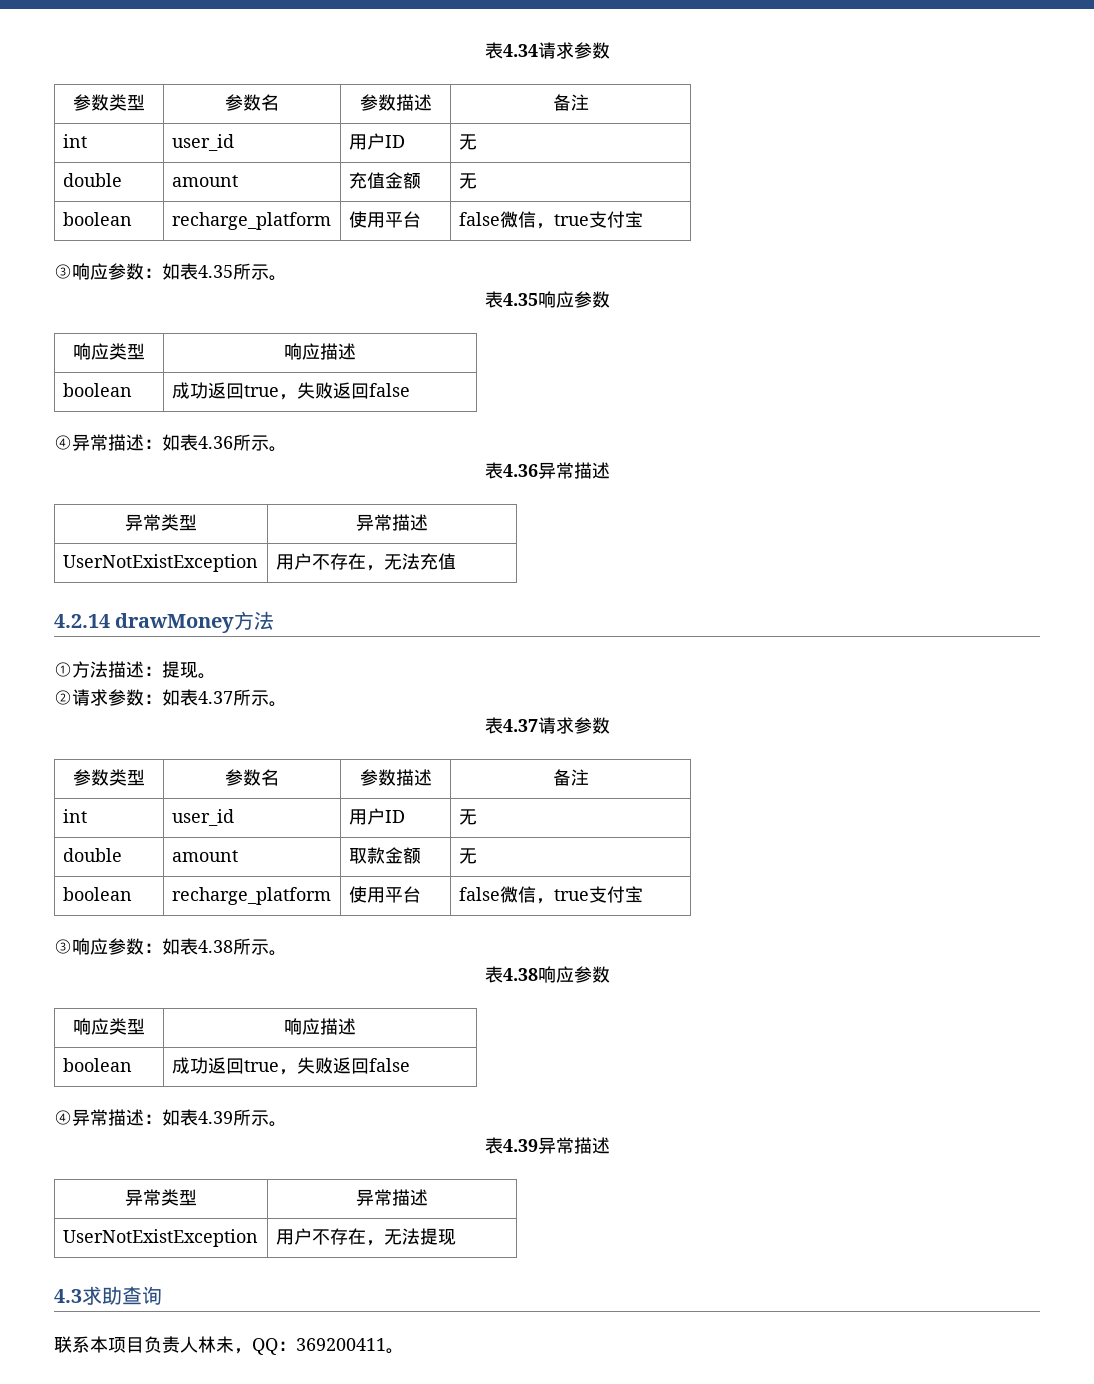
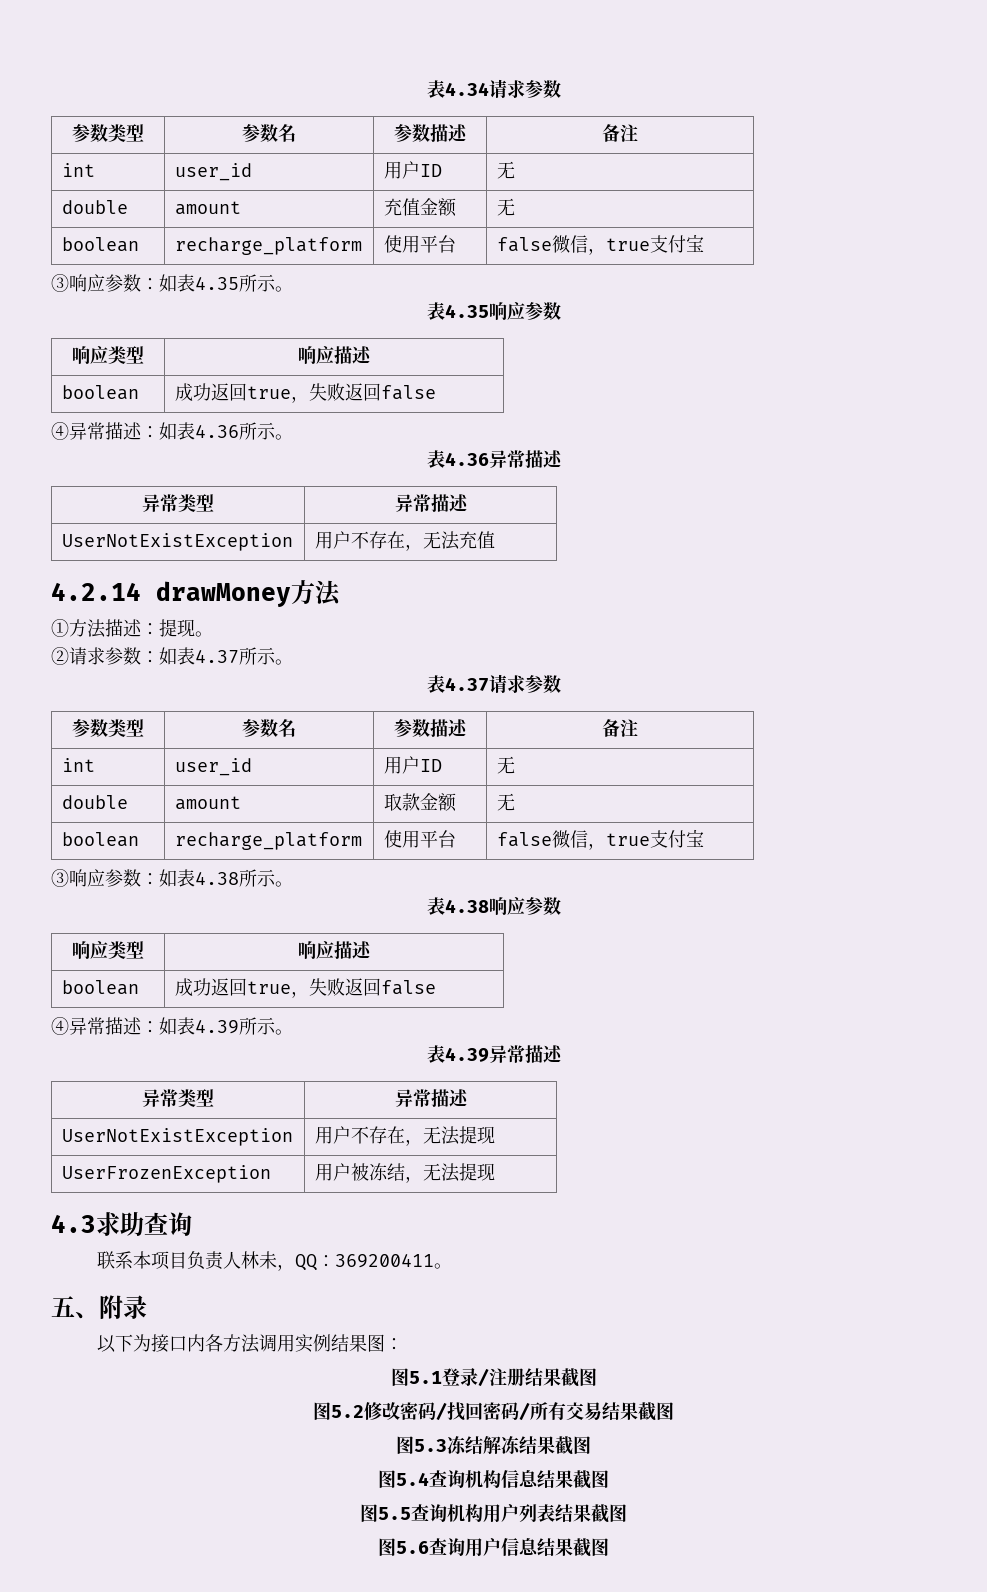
(456, 1237) none -> [61,1165,271,1183] [314,1163,495,1183] // UserFrozenException | 用户被冻结，无法提现
(404, 1351) none -> [51,1295,147,1320] [97,1334,404,1353] [390,1368,597,1387] [313,1402,674,1421] [396,1436,591,1455] [378,1470,609,1489] [360,1504,627,1523] [378,1538,609,1557] // 五、附录 // 以下为接口内各方法调用实例结果图： // 图5.1登录/注册结果截图 // 图5.2修改密码/找回密码/所有交易结果截图 // 图5.3冻结解冻结果截图 // 图5.4查询机构信息结果截图 // 图5.5查询机构用户列表结果截图 // 图5.6查询用户信息结果截图

